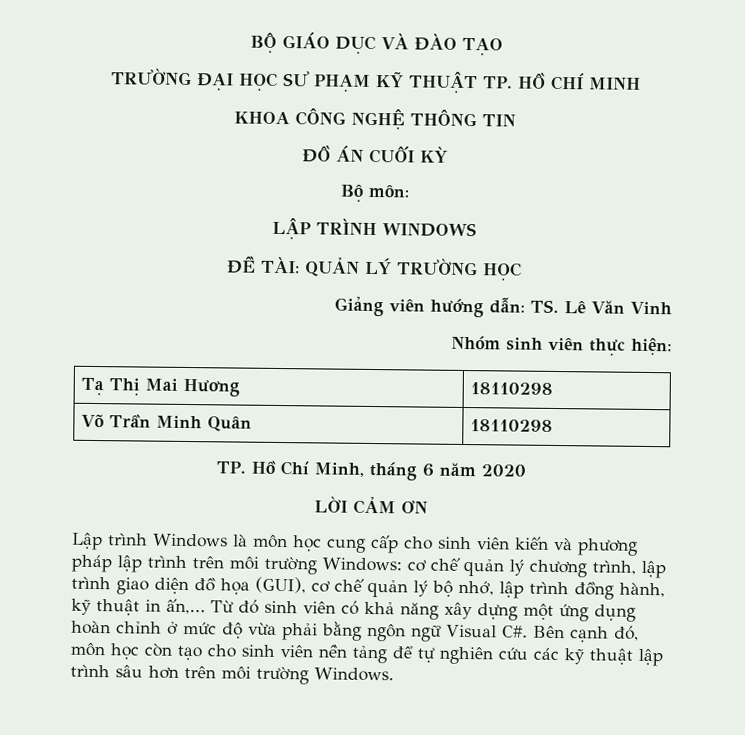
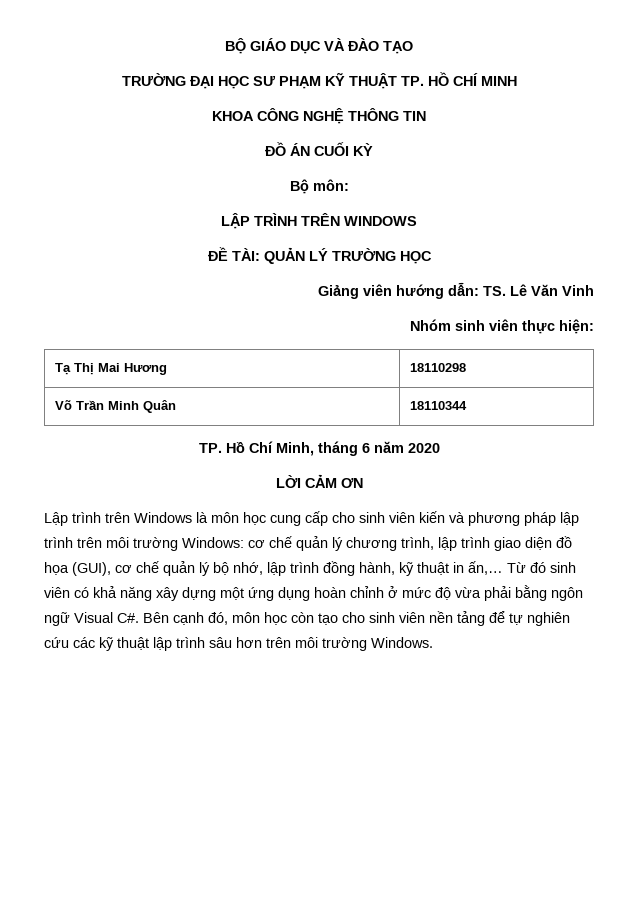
(377, 227) none -> [301,213,340,226] TRÊN
[470,419,554,432] 18110298 -> [410,401,468,410] 18110344
(148, 539) none -> [105,512,130,523] trên

